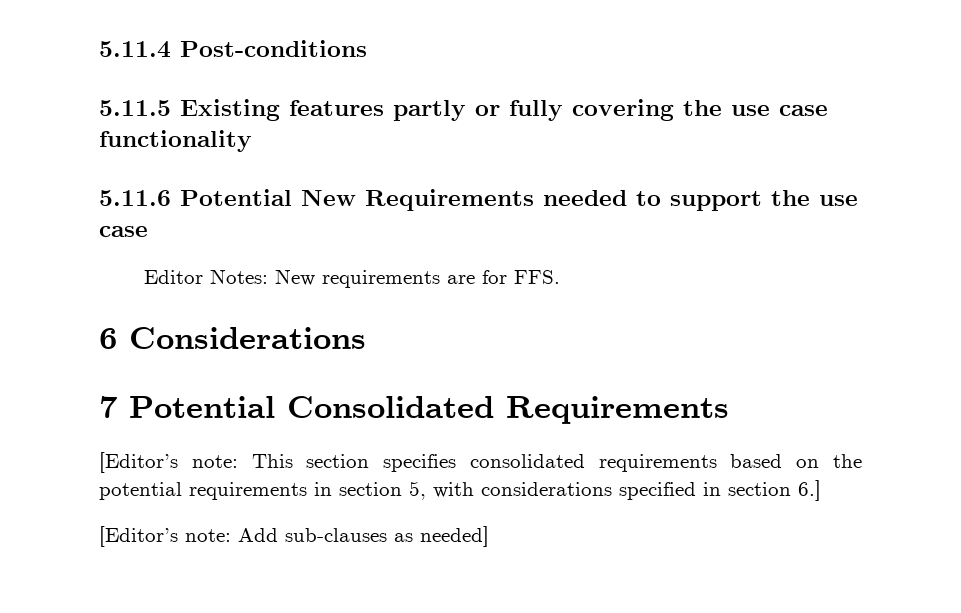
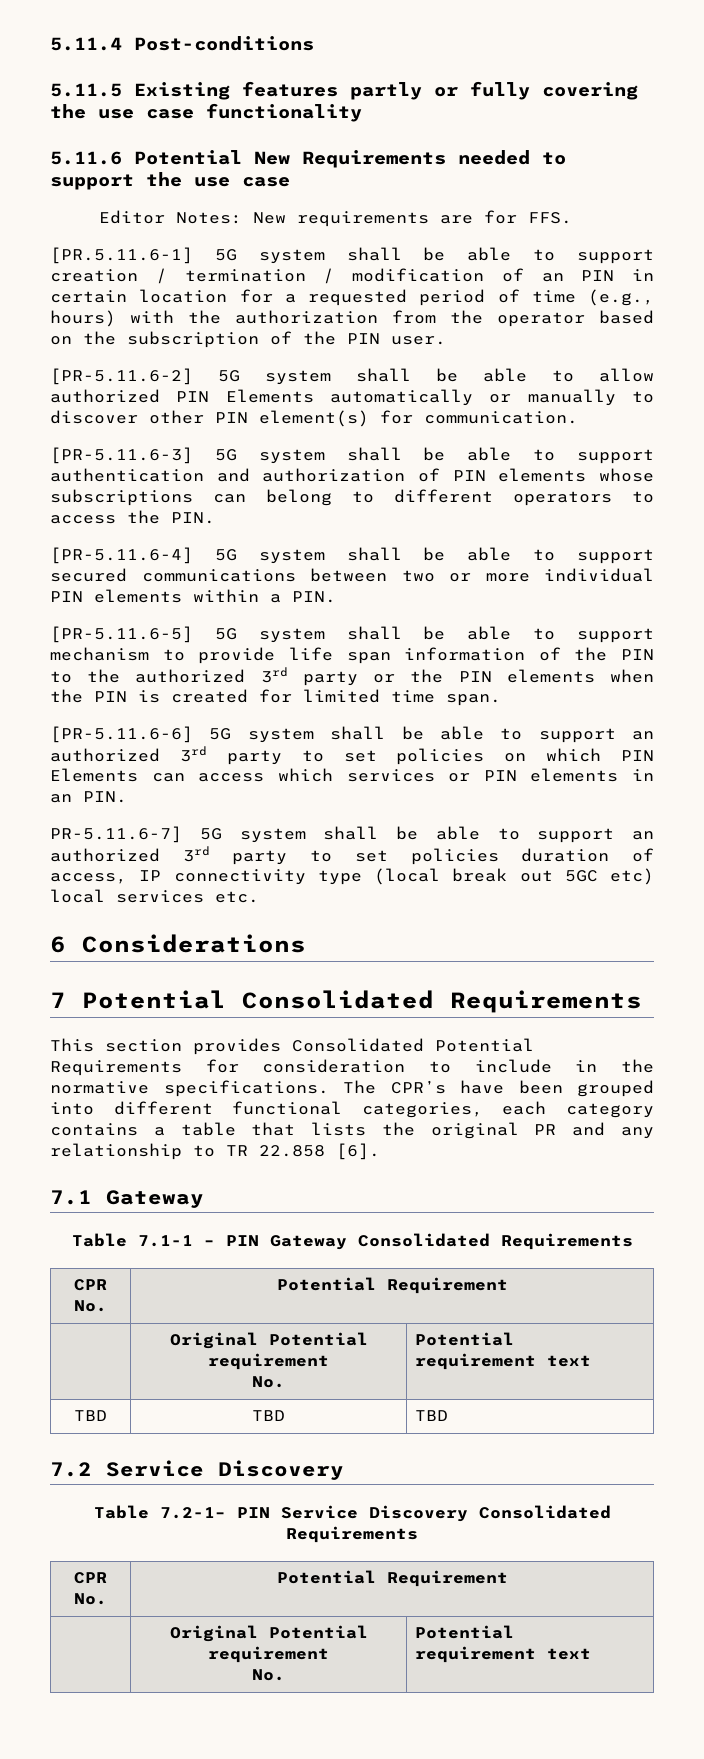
(561, 277) none -> [50,247,654,264] [50,268,654,284] [50,289,654,306] [50,310,654,327] [50,331,446,348] [50,368,654,385] [50,389,654,406] [50,410,578,427] [50,447,654,464] [50,468,654,482] [50,489,654,506] [50,510,215,524] [50,547,654,564] [50,568,654,582] [50,589,336,603] [50,626,654,643] [50,647,654,664] [50,667,654,686] [50,689,501,706] [50,726,654,743] [50,746,654,765] [50,768,654,782] [50,791,127,803] [50,826,654,843] [50,846,654,865] [50,868,654,885] [50,889,259,903] // [PR.5.11.6-1] 5G system shall be able to support creation / termination / modification of an PIN in certain location for a requested period of time (e.g., hours) with the authorization from the operator based on the subscription of the PIN user. // [PR-5.11.6-2] 5G system shall be able to allow authorized PIN Elements automatically or manually to discover other PIN element(s) for communication. // [PR-5.11.6-3] 5G system shall be able to support authentication and authorization of PIN elements whose subscriptions can belong to different operators to access the PIN. // [PR-5.11.6-4] 5G system shall be able to support secured communications between two or more individual PIN elements within a PIN. // [PR-5.11.6-5] 5G system shall be able to support mechanism to provide life span information of the PIN to the authorized 3rd party or the PIN elements when the PIN is created for limited time span. // [PR-5.11.6-6] 5G system shall be able to support an authorized 3rd party to set policies on which PIN Elements can access which services or PIN elements in an PIN. // PR-5.11.6-7] 5G system shall be able to support an authorized 3rd party to set policies duration of access, IP connectivity type (local break out 5GC etc) local services etc.
[99,452,863,473] [99,480,821,501] [99,526,489,547] [Editor’s note: This section specifies consolidated requirements based on the potential requirements in section 5, with considerations specified in section 6.] // [Editor’s note: Add sub-clauses as needed] -> [50,1038,534,1055] [50,1059,654,1076] [50,1080,654,1097] [50,1101,654,1118] [50,1122,654,1139] [50,1143,380,1160] [50,1190,204,1208] [71,1233,633,1250] [74,1279,107,1291] [74,1300,107,1312] [276,1277,508,1294] [169,1332,368,1349] [208,1353,329,1370] [252,1376,285,1388] [414,1332,514,1346] [414,1353,591,1370] [74,1410,107,1421] [252,1410,285,1421] [414,1410,448,1421] [50,1460,344,1480] [93,1505,611,1522] [286,1526,418,1543] [74,1572,107,1584] [74,1593,107,1605] [276,1570,508,1587] [169,1625,368,1642] [208,1646,329,1663] [252,1669,285,1681] [414,1625,514,1639] [414,1646,591,1663] This section provides Consolidated Potential Requirements for consideration to include in the normative specifications. The CPR’s have been grouped into different functional categories, each category contains a table that lists the original PR and any relationship to TR 22.858 [6]. // 7.1 Gateway // Table 7.1-1 – PIN Gateway Consolidated Requirements // CPR No. | Potential Requirement // | Original Potential requirement // No. | Potential requirement text // TBD | TBD | TBD // 7.2 Service Discovery // Table 7.2-1– PIN Service Discovery Consolidated Requirements // CPR No. | Potential Requirement // | Original Potential requirement // No. | Potential requirement text

